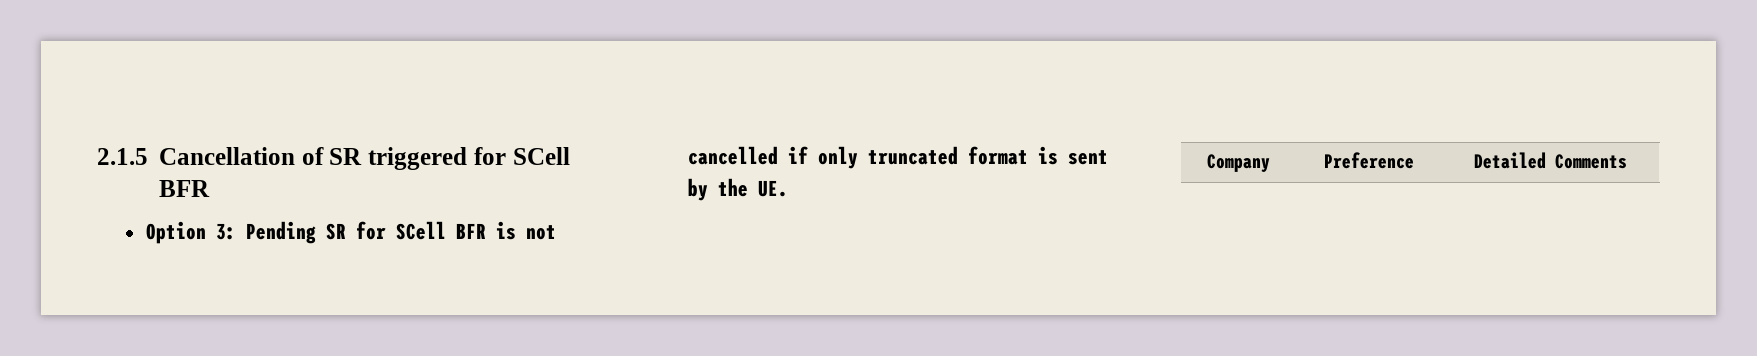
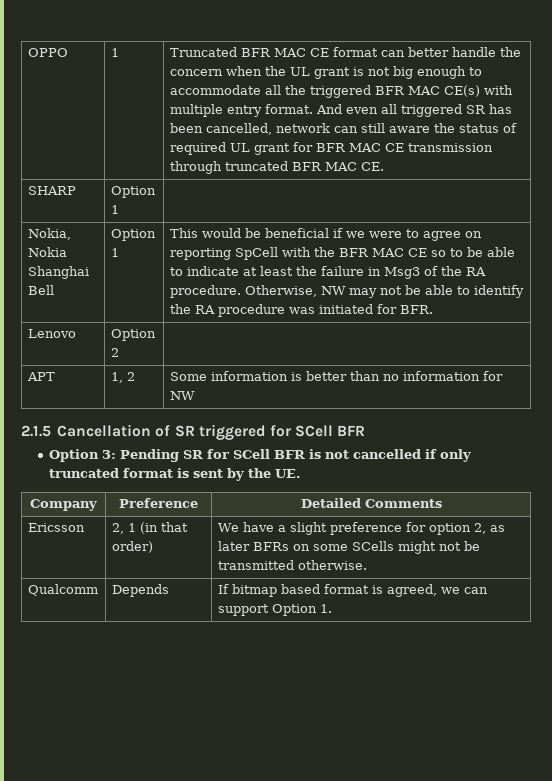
(97, 156) none -> [27,48,68,57] [110,48,119,57] [169,47,521,57] [169,66,482,79] [169,85,513,98] [169,104,512,117] [169,123,517,135] [169,142,493,155] [169,161,384,174] [27,186,76,195] [110,186,156,198] [110,205,119,214] [27,228,71,240] [27,247,67,257] [27,266,89,279] [27,285,54,295] [110,229,156,241] [110,248,119,257] [169,228,482,241] [169,247,515,260] [169,266,486,279] [169,285,524,298] [169,304,433,317] [27,329,76,338] [110,329,156,341] [110,348,119,357] [26,372,55,381] [110,372,135,383] [169,371,503,381] [169,391,195,400] OPPO | 1 | Truncated BFR MAC CE format can better handle the concern when the UL grant is not big enough to accommodate all the triggered BFR MAC CE(s) with multiple entry format. And even all triggered SR has been cancelled, network can still aware the status of required UL grant for BFR MAC CE transmission through truncated BFR MAC CE. // SHARP | Option 1 | // Nokia, Nokia Shanghai Bell | Option 1 | This would be beneficial if we were to agree on reporting SpCell with the BFR MAC CE so to be able to indicate at least the failure in Msg3 of the RA procedure. Otherwise, NW may not be able to identify the RA procedure was initiated for BFR. // Lenovo | Option 2 | // APT | 1, 2 | Some information is better than no information for NW //
(1627, 161) none -> [27,523,85,532] [111,522,188,534] [111,541,153,553] [217,522,505,535] [217,541,480,554] [217,560,367,570] [27,584,98,596] [111,584,169,597] [217,584,488,597] [217,604,332,616] // Ericsson | 2, 1 (in that order) | We have a slight preference for option 2, as later BFRs on some SCells might not be transmitted otherwise. // Qualcomm | Depends | If bitmap based format is agreed, we can support Option 1.

